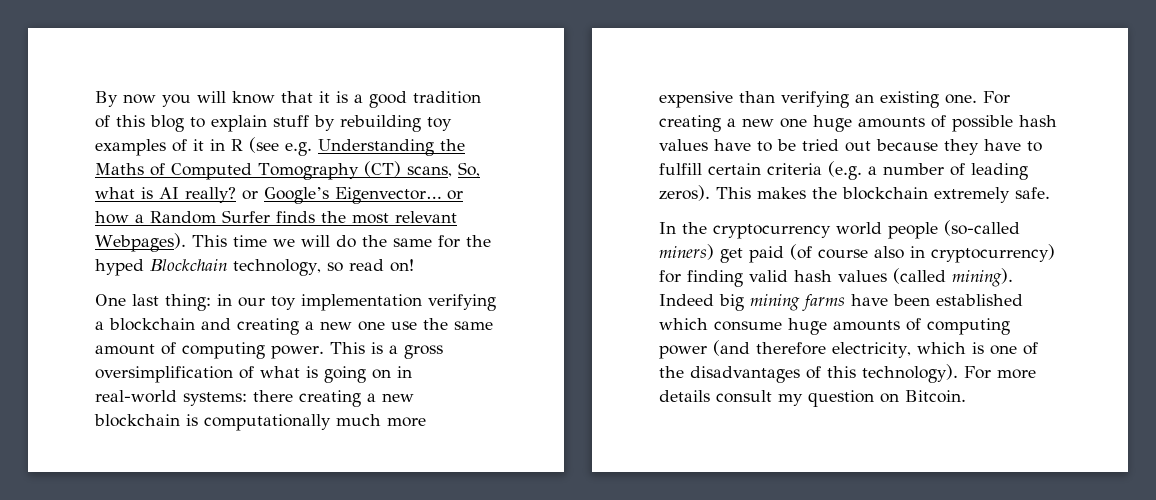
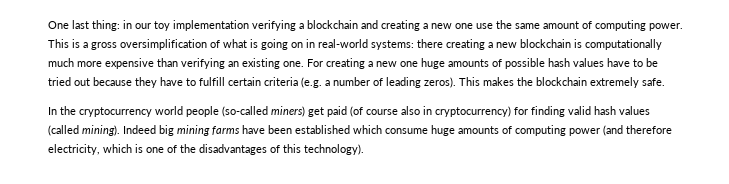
[95,91,481,108] [95,115,452,132] [95,137,465,156] [95,161,480,180] [95,187,463,204] [95,210,457,224] [95,233,491,252] [95,259,414,276] By now you will know that it is a good tradition of this blog to explain stuff by rebuilding toy examples of it in R (see e.g. Understanding the Maths of Computed Tomography (CT) scans, So, what is AI really? or Google’s Eigenvector… or how a Random Surfer finds the most relevant Webpages). This time we will do the same for the hyped Blockchain technology, so read on! // -> (48, 25) none
[964,366,1036,379] [659,390,966,407] For more details consult my question on Bitcoin. -> (364, 149) none

